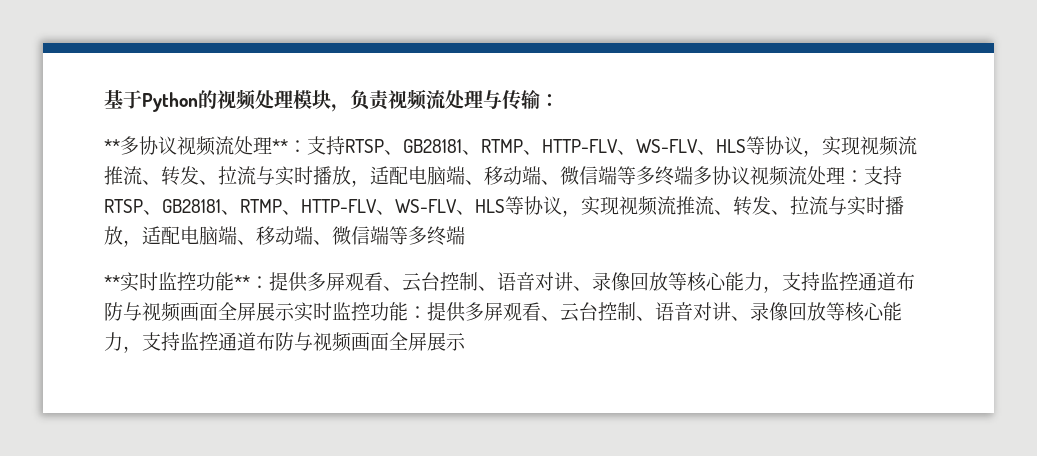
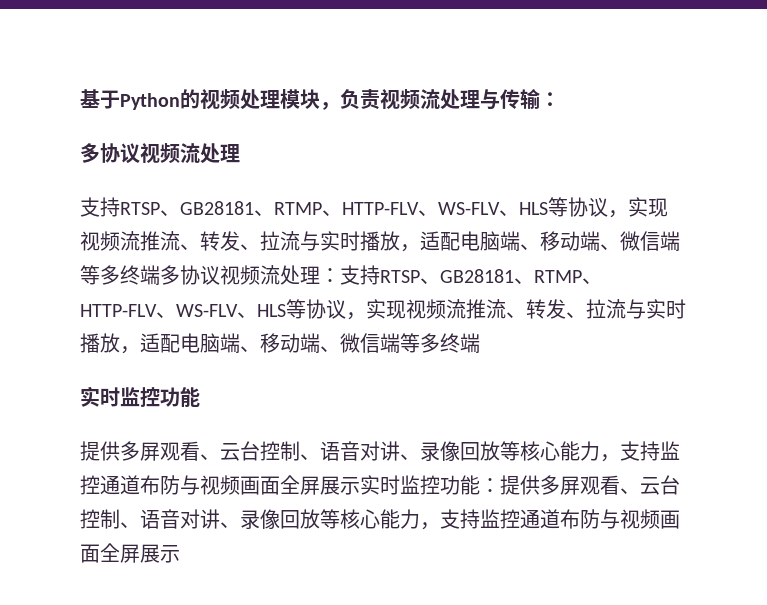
[104,136,307,156] **多协议视频流处理**： -> [80,143,240,164] 多协议视频流处理 //
[104,272,269,292] **实时监控功能**： -> [80,386,200,407] 实时监控功能 //

